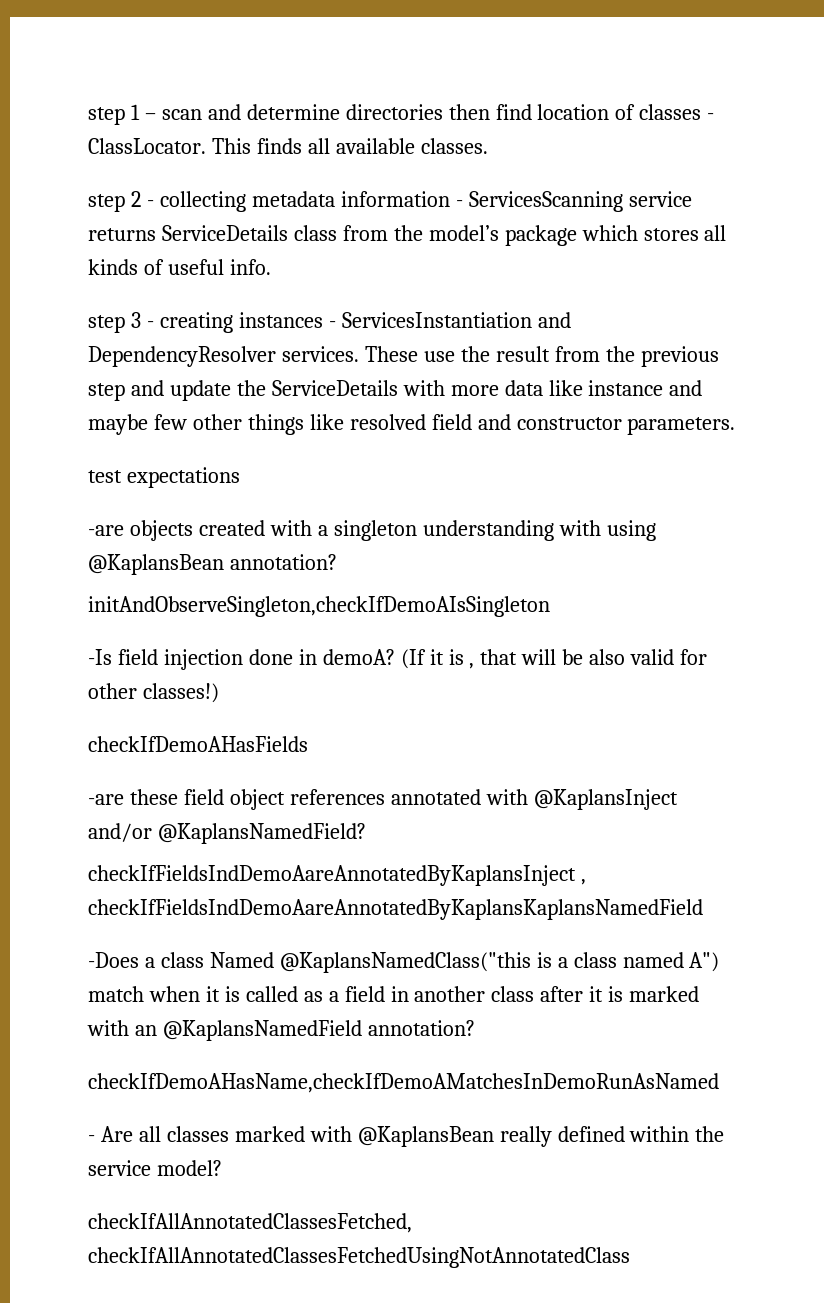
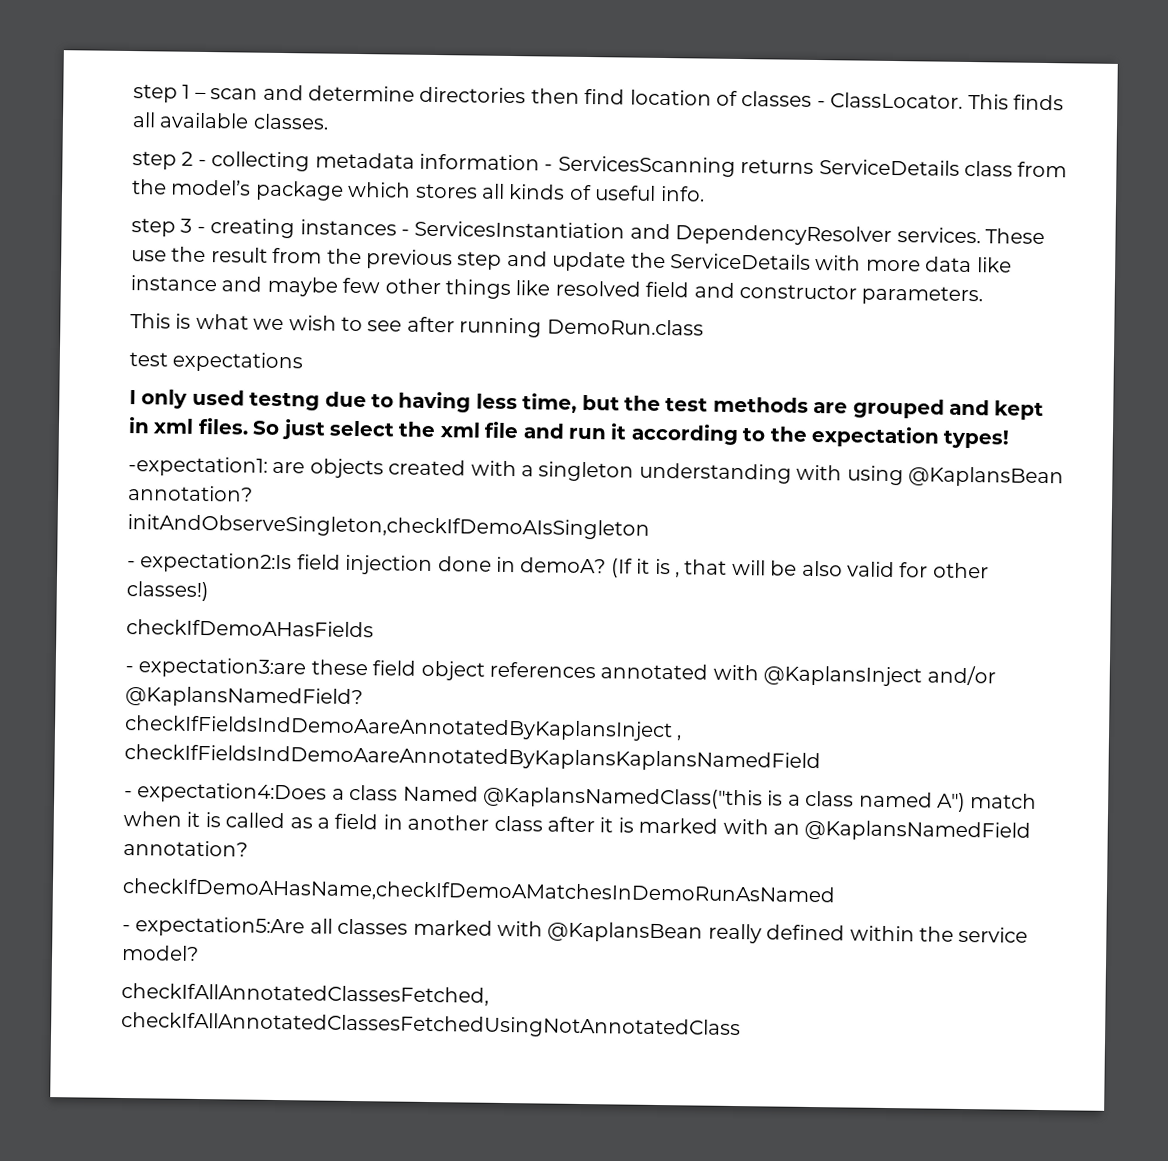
[628,191,692,207] service -> (736, 166) none
[88,467,240,488] [88,525,124,536] test expectations // -are -> [130,313,704,338] [129,351,304,373] [129,389,1045,421] [128,417,1010,449] [128,456,306,477] This is what we wish to see after running DemoRun.class // test expectations // I only used testng due to having less time, but the test methods are grouped and kept in xml files. So just select the xml file and run it according to the expectation types! // -expectation1: are
[88,649,112,665] -Is -> [127,552,293,574] - expectation2:Is
[88,794,124,805] -are -> [125,657,307,679] - expectation3:are
[88,952,139,968] -Does -> [124,782,328,804] - expectation4:Does
[100,1126,133,1142] Are -> [135,916,306,938] expectation5:Are

